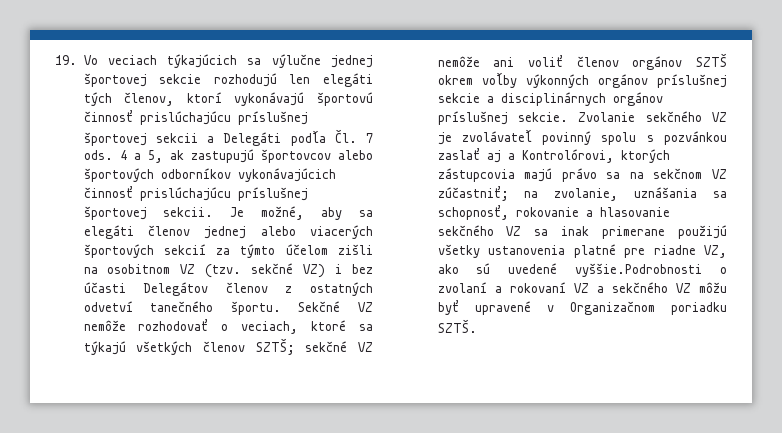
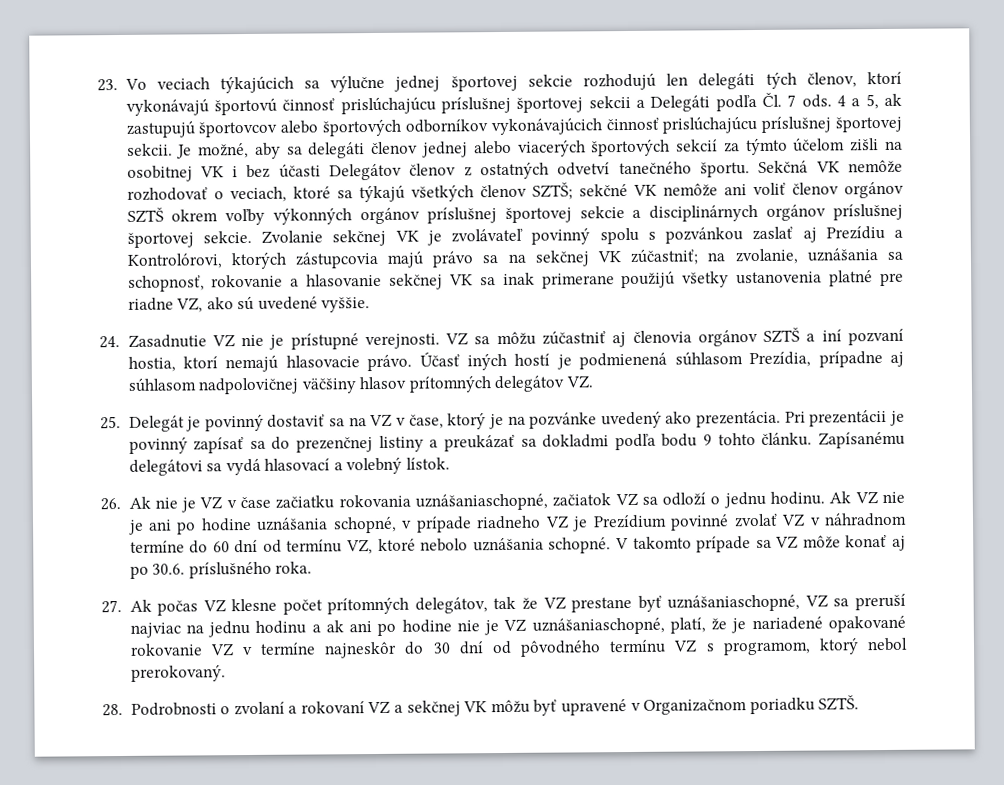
[55,55,77,65] 19. -> [97,79,118,92] 23.
[323,73,373,87] elegáti -> [698,72,756,90] delegáti
[83,225,134,239] elegáti -> [308,142,366,159] delegáti
[107,263,326,278] osobitnom VZ (tzv. sekčné VZ) -> [126,165,224,182] osobitnej VK
[298,301,373,312] Sekčné VZ -> [758,160,840,173] Sekčná VK
[357,342,373,352] VZ -> [632,184,657,196] VK
(727, 81) none -> [504,207,572,223] športovej
(508, 118) none -> [126,232,194,248] športovej
[645,111,727,122] sekčného VZ -> [332,229,419,247] sekčnej VK
(501, 156) none -> [825,225,885,240] Prezídiu
[653,168,727,179] sekčnom VZ -> [534,250,622,267] sekčnej VK
[437,225,522,236] sekčného VZ -> [389,273,473,290] sekčnej VK
[575,263,703,277] vyššie.Podrobnosti -> [321,297,371,313] [99,327,904,350] [127,351,904,373] [127,375,594,395] [100,409,906,432] [128,431,905,454] [128,456,451,476] [100,491,905,513] [127,512,907,535] [129,534,907,555] [129,561,313,579] [101,593,907,616] [129,615,906,638] [129,637,908,659] [130,664,226,682] [102,702,217,717] vyššie. // 24. Zasadnutie VZ nie je prístupné verejnosti. VZ sa môžu zúčastniť aj členovia orgánov SZTŠ a iní pozvaní hostia, ktorí nemajú hlasovacie právo. Účasť iných hostí je podmienená súhlasom Prezídia, prípadne aj súhlasom nadpolovičnej väčšiny hlasov prítomných delegátov VZ. // 25. Delegát je povinný dostaviť sa na VZ v čase, ktorý je na pozvánke uvedený ako prezentácia. Pri prezentácii je povinný zapísať sa do prezenčnej listiny a preukázať sa dokladmi podľa bodu 9 tohto článku. Zapísanému delegátovi sa vydá hlasovací a volebný lístok. // 26. Ak nie je VZ v čase začiatku rokovania uznášaniaschopné, začiatok VZ sa odloží o jednu hodinu. Ak VZ nie je ani po hodine uznášania schopné, v prípade riadneho VZ je Prezídium povinné zvolať VZ v náhradnom termíne do 60 dní od termínu VZ, ktoré nebolo uznášania schopné. V takomto prípade sa VZ môže konať aj po 30.6. príslušného roka. // 27. Ak počas VZ klesne počet prítomných delegátov, tak že VZ prestane byť uznášaniaschopné, VZ sa preruší najviac na jednu hodinu a ak ani po hodine nie je VZ uznášaniaschopné, platí, že je nariadené opakované rokovanie VZ v termíne najneskôr do 30 dní od pôvodného termínu VZ s programom, ktorý nebol prerokovaný. // 28. Podrobnosti
[611,282,691,293] sekčného VZ -> [406,700,488,717] sekčnej VK

